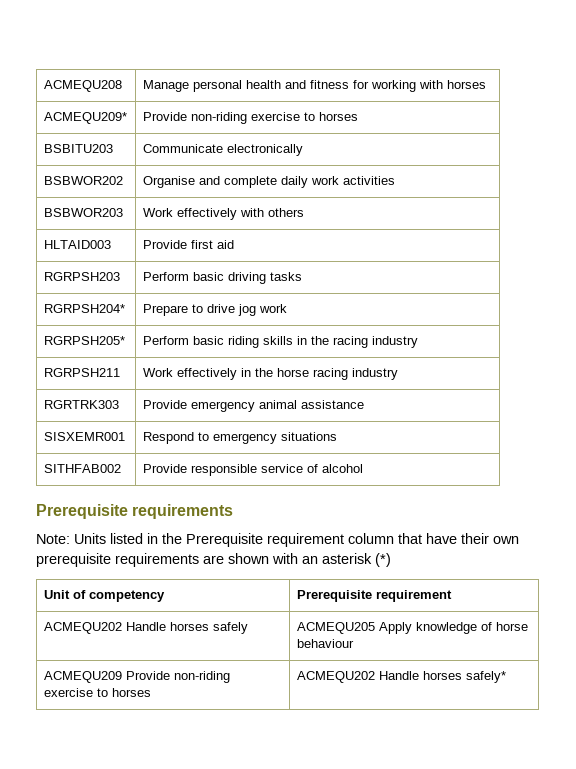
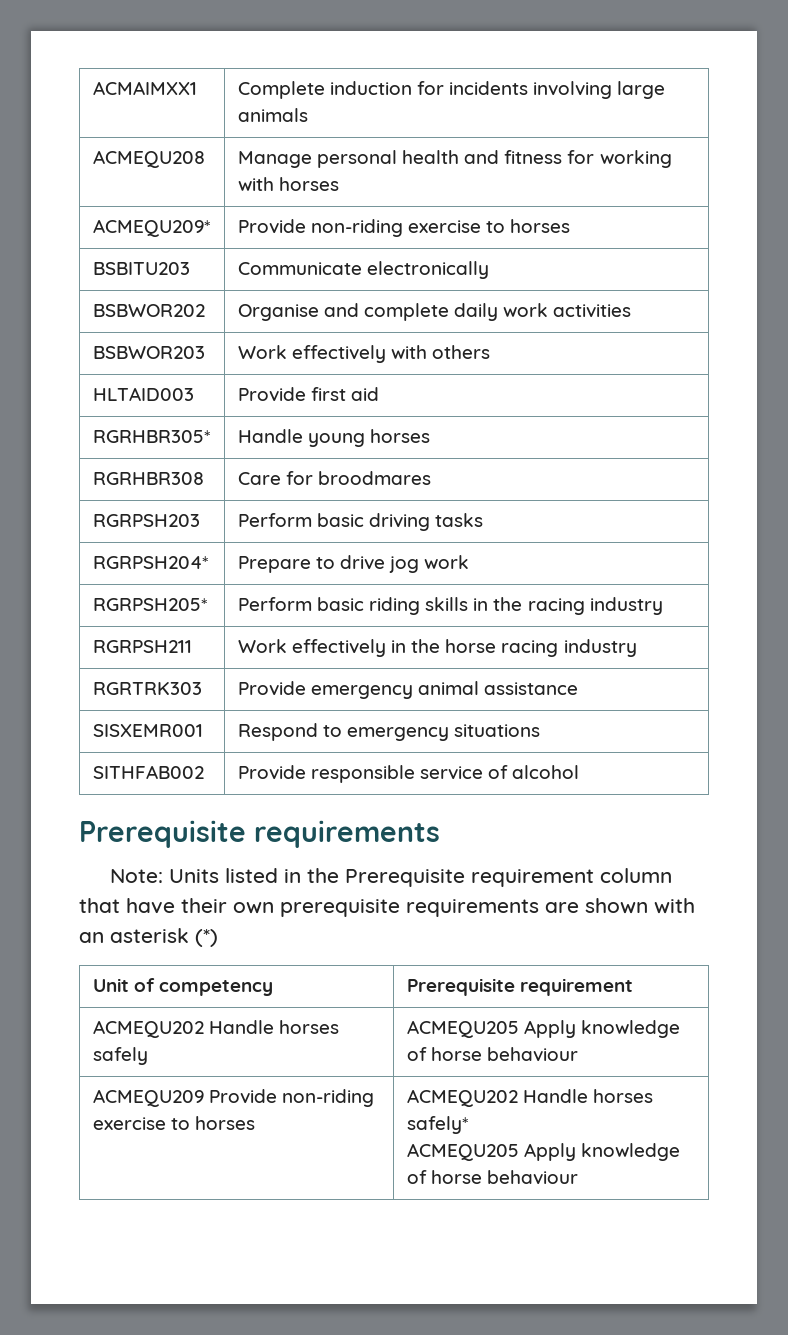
(43, 86) none -> [92,81,197,95] [237,81,666,99] [237,108,308,122] ACMAIMXX1 | Complete induction for incidents involving large animals //
(234, 244) none -> [92,430,210,443] [237,429,431,447] [92,472,204,485] [237,471,432,485] // RGRHBR305* | Handle young horses // RGRHBR308 | Care for broodmares
(506, 677) none -> [406,1143,681,1161] [406,1170,579,1185] // ACMEQU205 Apply knowledge of horse behaviour

